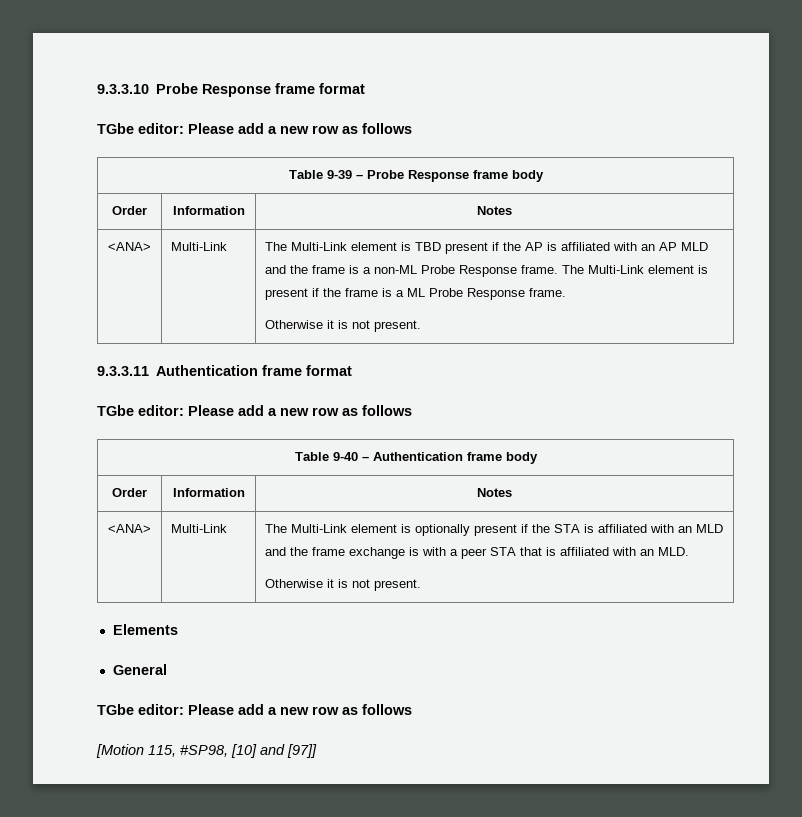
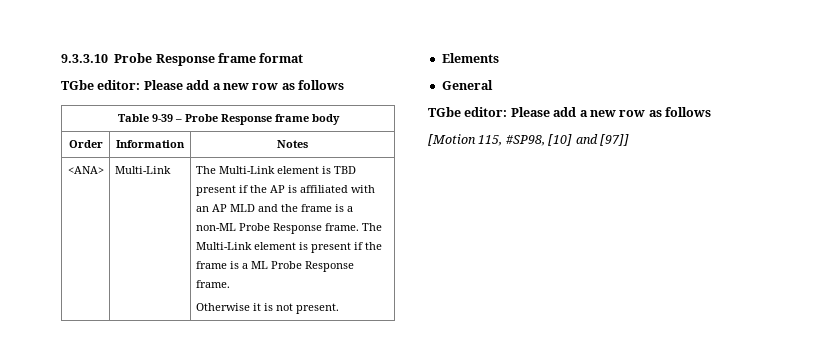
[97,365,353,376] [97,405,412,416] [294,452,538,464] [112,488,147,497] [172,488,245,497] [476,488,512,497] [108,524,151,533] [171,524,228,533] [265,524,724,536] [265,547,690,559] [265,579,422,591] // 9.3.3.11 Authentication frame format // TGbe editor: Please add a new row as follows // Table 9-40 – Authentication frame body // Order | Information | Notes // <ANA> | Multi-Link | The Multi-Link element is optionally present if the STA is affiliated with an MLD and the frame exchange is with a peer STA that is affiliated with an MLD. // Otherwise it is not present. -> (339, 308) none

